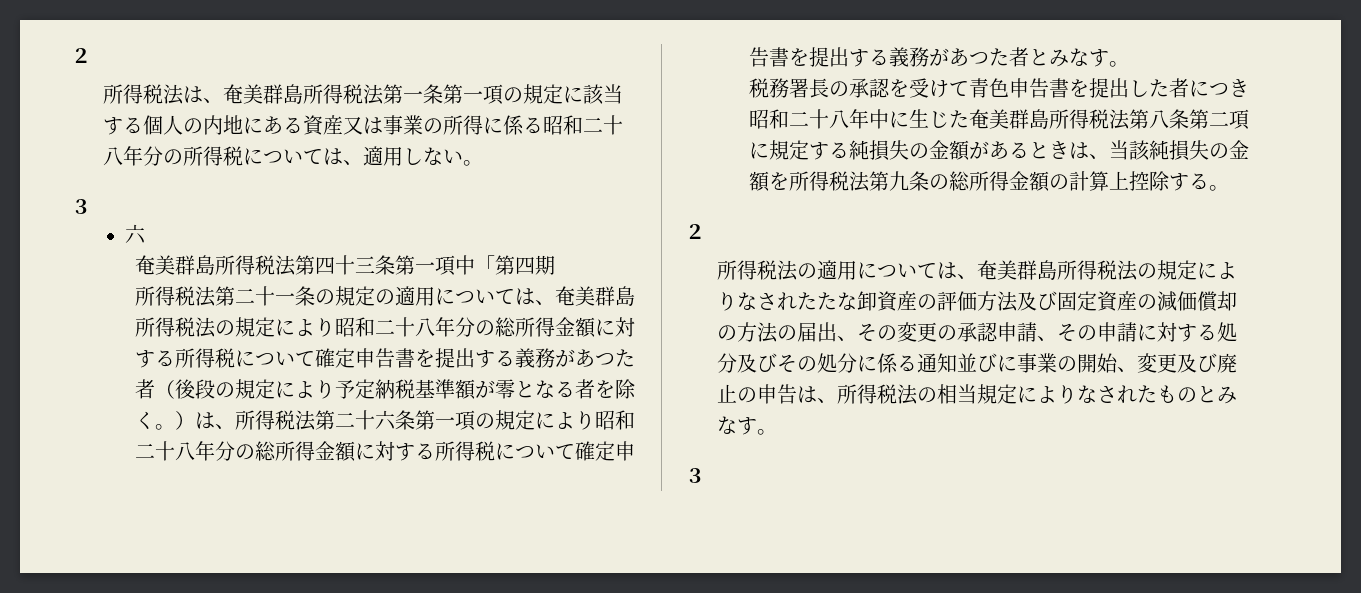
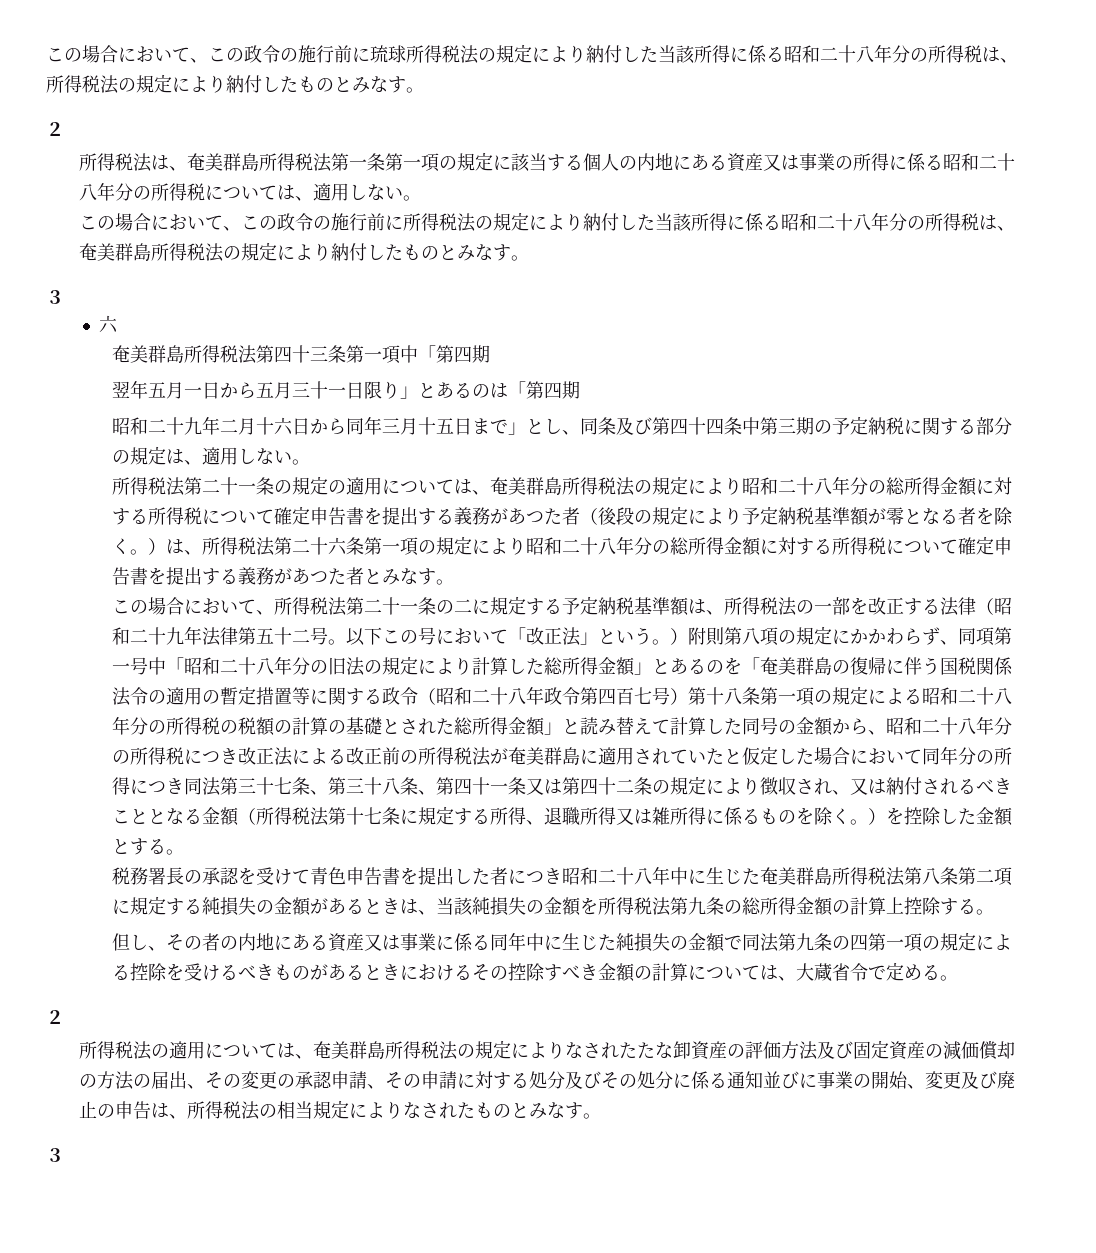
(71, 55) none -> [46,44,1018,64] [46,74,424,94] この場合において、この政令の施行前に琉球所得税法の規定により納付した当該所得に係る昭和二十八年分の所得税は、所得税法の規定により納付したものとみなす。 //
(484, 163) none -> [79,212,1016,232] [79,242,530,262] // この場合において、この政令の施行前に所得税法の規定により納付した当該所得に係る昭和二十八年分の所得税は、奄美群島所得税法の規定により納付したものとみなす。
(556, 265) none -> [112,380,581,399] [112,416,1013,435] [112,446,311,465] // 翌年五月一日から五月三十一日限り」とあるのは「第四期 // 昭和二十九年二月十六日から同年三月十五日まで」とし、同条及び第四十四条中第三期の予定納税に関する部分の規定は、適用しない。
(1130, 64) none -> [112,596,1013,616] [112,626,1013,646] [112,656,1014,676] [112,686,1013,706] [112,716,1013,736] [112,746,1013,766] [112,776,1013,796] [112,806,1014,826] [112,838,185,855] // この場合において、所得税法第二十一条の二に規定する予定納税基準額は、所得税法の一部を改正する法律（昭和二十九年法律第五十二号。以下この号において「改正法」という。）附則第八項の規定にかかわらず、同項第一号中「昭和二十八年分の旧法の規定により計算した総所得金額」とあるのを「奄美群島の復帰に伴う国税関係法令の適用の暫定措置等に関する政令（昭和二十八年政令第四百七号）第十八条第一項の規定による昭和二十八年分の所得税の税額の計算の基礎とされた総所得金額」と読み替えて計算した同号の金額から、昭和二十八年分の所得税につき改正法による改正前の所得税法が奄美群島に適用されていたと仮定した場合において同年分の所得につき同法第三十七条、第三十八条、第四十一条又は第四十二条の規定により徴収され、又は納付されるべきこととなる金額（所得税法第十七条に規定する所得、退職所得又は雑所得に係るものを除く。）を控除した金額とする。
(1230, 188) none -> [112,932,1013,952] [112,962,959,982] // 但し、その者の内地にある資産又は事業に係る同年中に生じた純損失の金額で同法第九条の四第一項の規定による控除を受けるべきものがあるときにおけるその控除すべき金額の計算については、大蔵省令で定める。

